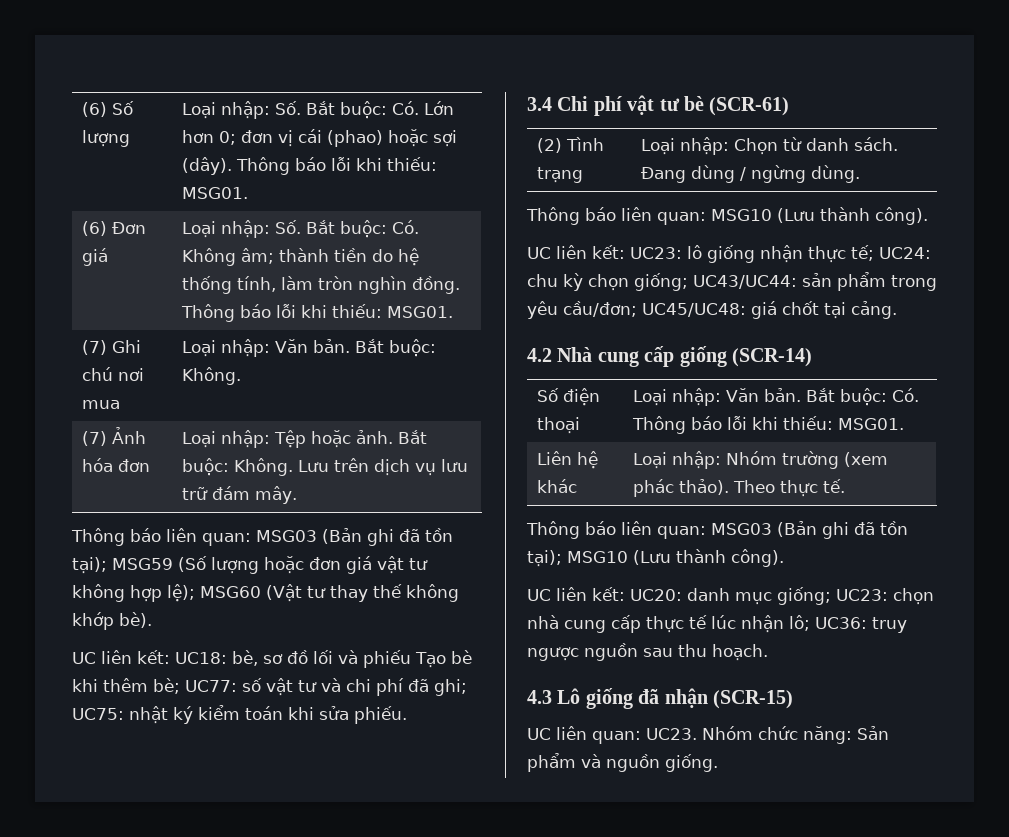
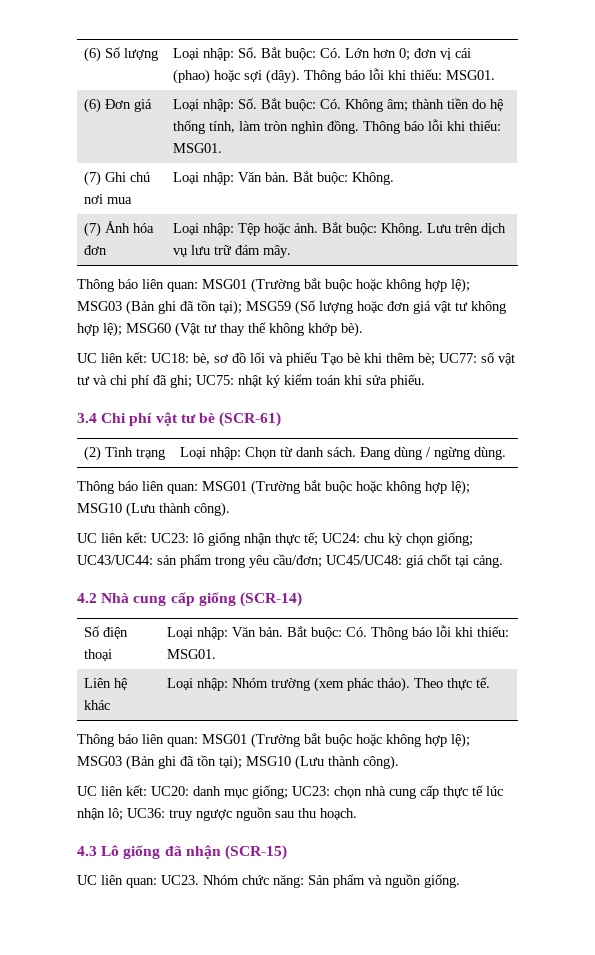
(251, 539) none -> [202,278,470,293] MSG01 (Trường bắt buộc hoặc không hợp lệ);
(706, 218) none -> [202,480,470,495] MSG01 (Trường bắt buộc hoặc không hợp lệ);
(706, 532) none -> [202,733,470,748] MSG01 (Trường bắt buộc hoặc không hợp lệ);

